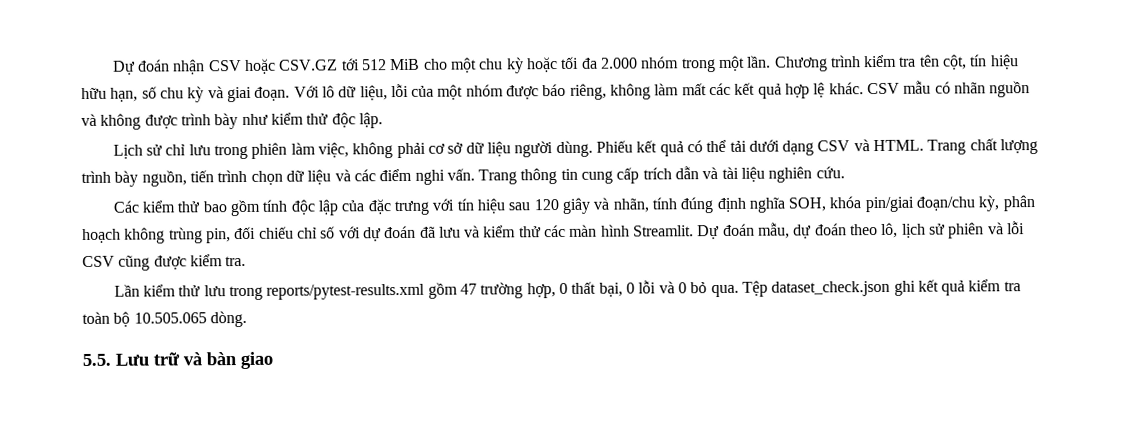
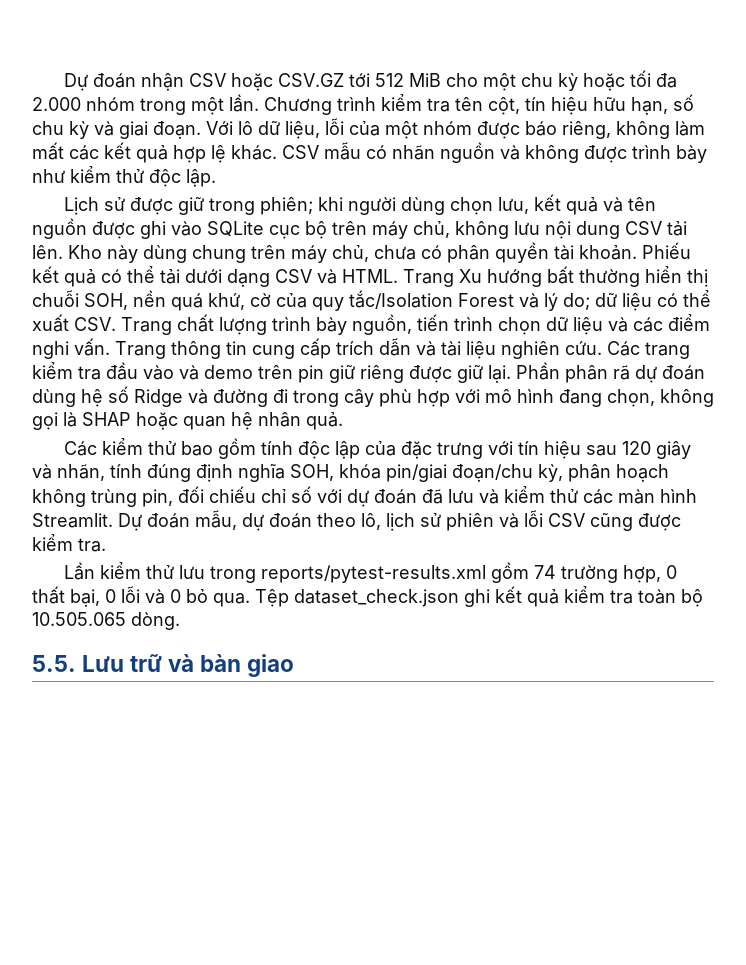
[165,140,593,160] chỉ lưu trong phiên làm việc, không phải cơ sở dữ liệu người dùng. -> [130,194,657,215] [32,218,687,239] [32,242,637,263] được giữ trong phiên; khi người dùng chọn lưu, kết quả và tên nguồn được ghi vào SQLite cục bộ trên máy chủ, không lưu nội dung CSV tải lên. Kho này dùng chung trên máy chủ, chưa có phân quyền tài khoản.
(967, 147) none -> [459,266,708,287] [32,290,711,311] [32,314,172,335] Xu hướng bất thường hiển thị chuỗi SOH, nền quá khứ, cờ của quy tắc/Isolation Forest và lý do; dữ liệu có thể xuất CSV. Trang
(845, 172) none -> [607,341,690,359] [32,362,705,383] [32,386,714,407] [32,412,343,430] Các trang kiểm tra đầu vào và demo trên pin giữ riêng được giữ lại. Phần phân rã dự đoán dùng hệ số Ridge và đường đi trong cây phù hợp với mô hình đang chọn, không gọi là SHAP hoặc quan hệ nhân quả.
[460,283,478,295] 47 -> [534,565,557,579] 74

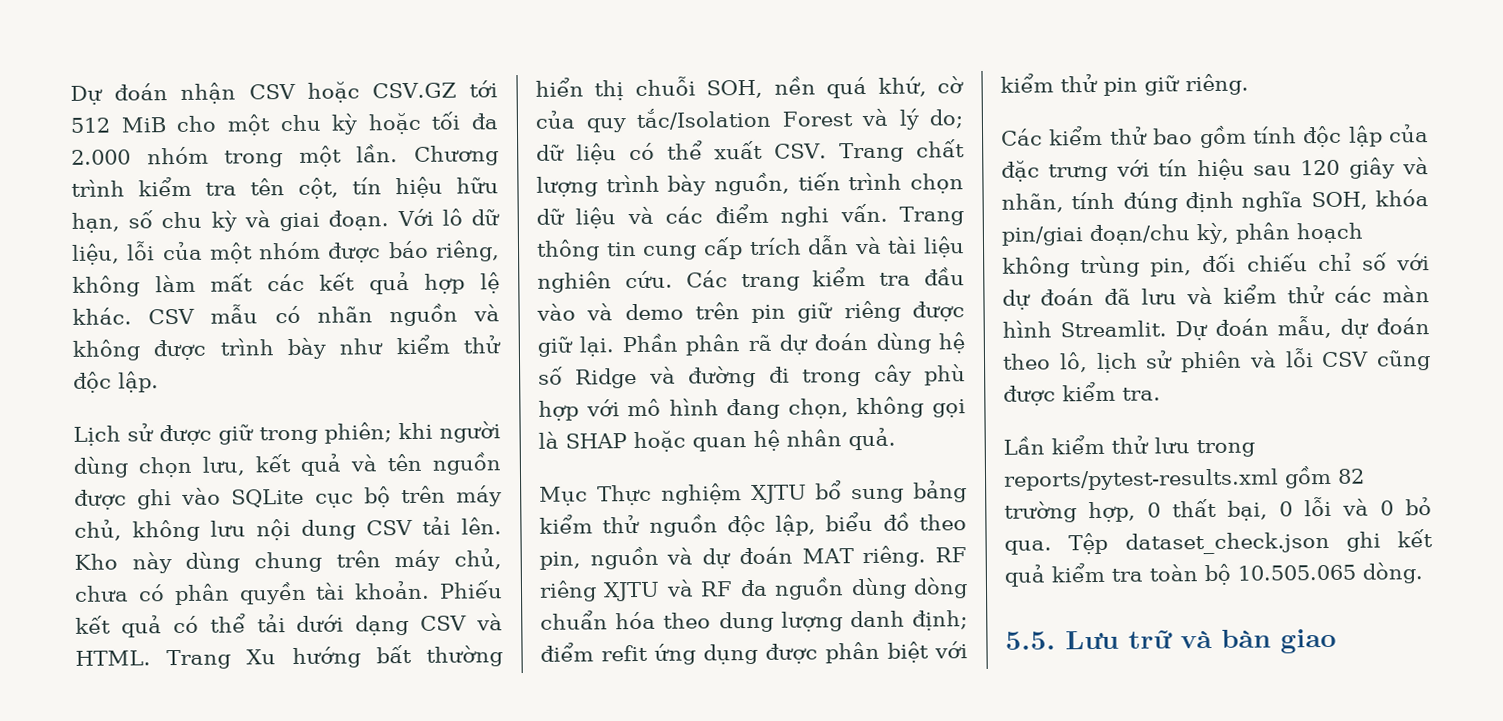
(343, 421) none -> [539,480,967,506] [539,511,967,537] [539,545,967,570] [539,577,968,602] [540,610,968,633] [540,641,968,665] [1000,73,1249,96] // Mục Thực nghiệm XJTU bổ sung bảng kiểm thử nguồn độc lập, biểu đồ theo pin, nguồn và dự đoán MAT riêng. RF riêng XJTU và RF đa nguồn dùng dòng chuẩn hóa theo dung lượng danh định; điểm refit ứng dụng được phân biệt với kiểm thử pin giữ riêng.
[534,565,557,579] 74 -> [1337,468,1365,484] 82

